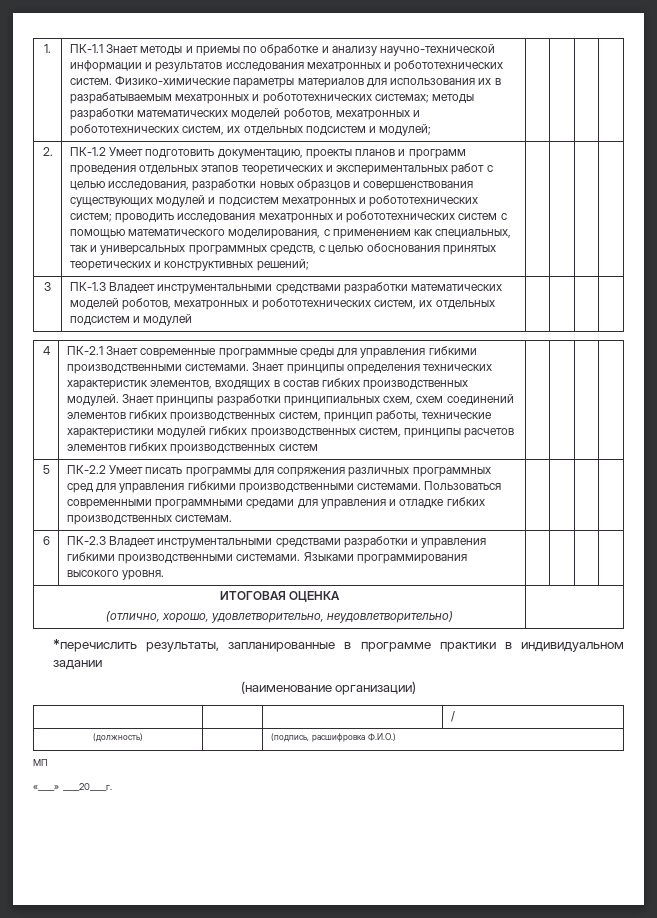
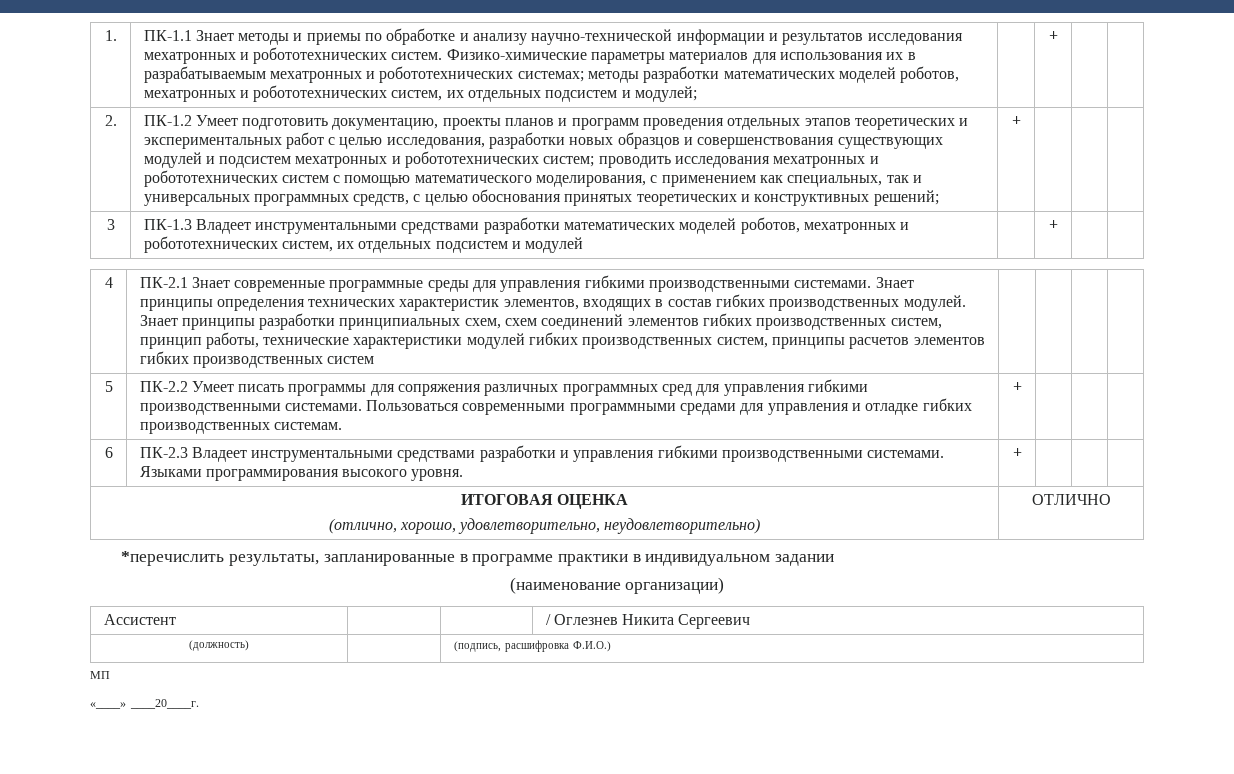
(432, 130) none -> [1048,31,1058,41] +
(309, 265) none -> [1011,116,1021,126] +
(193, 320) none -> [1048,220,1058,230] +
(233, 518) none -> [1012,382,1022,392] +
(165, 575) none -> [1012,448,1022,458] +
(454, 617) none -> [1031,494,1111,505] ОТЛИЧНО
(417, 688) none -> [103,614,176,625] Ассистент
(455, 716) none -> [553,614,751,629] Оглезнев Никита Сергеевич

